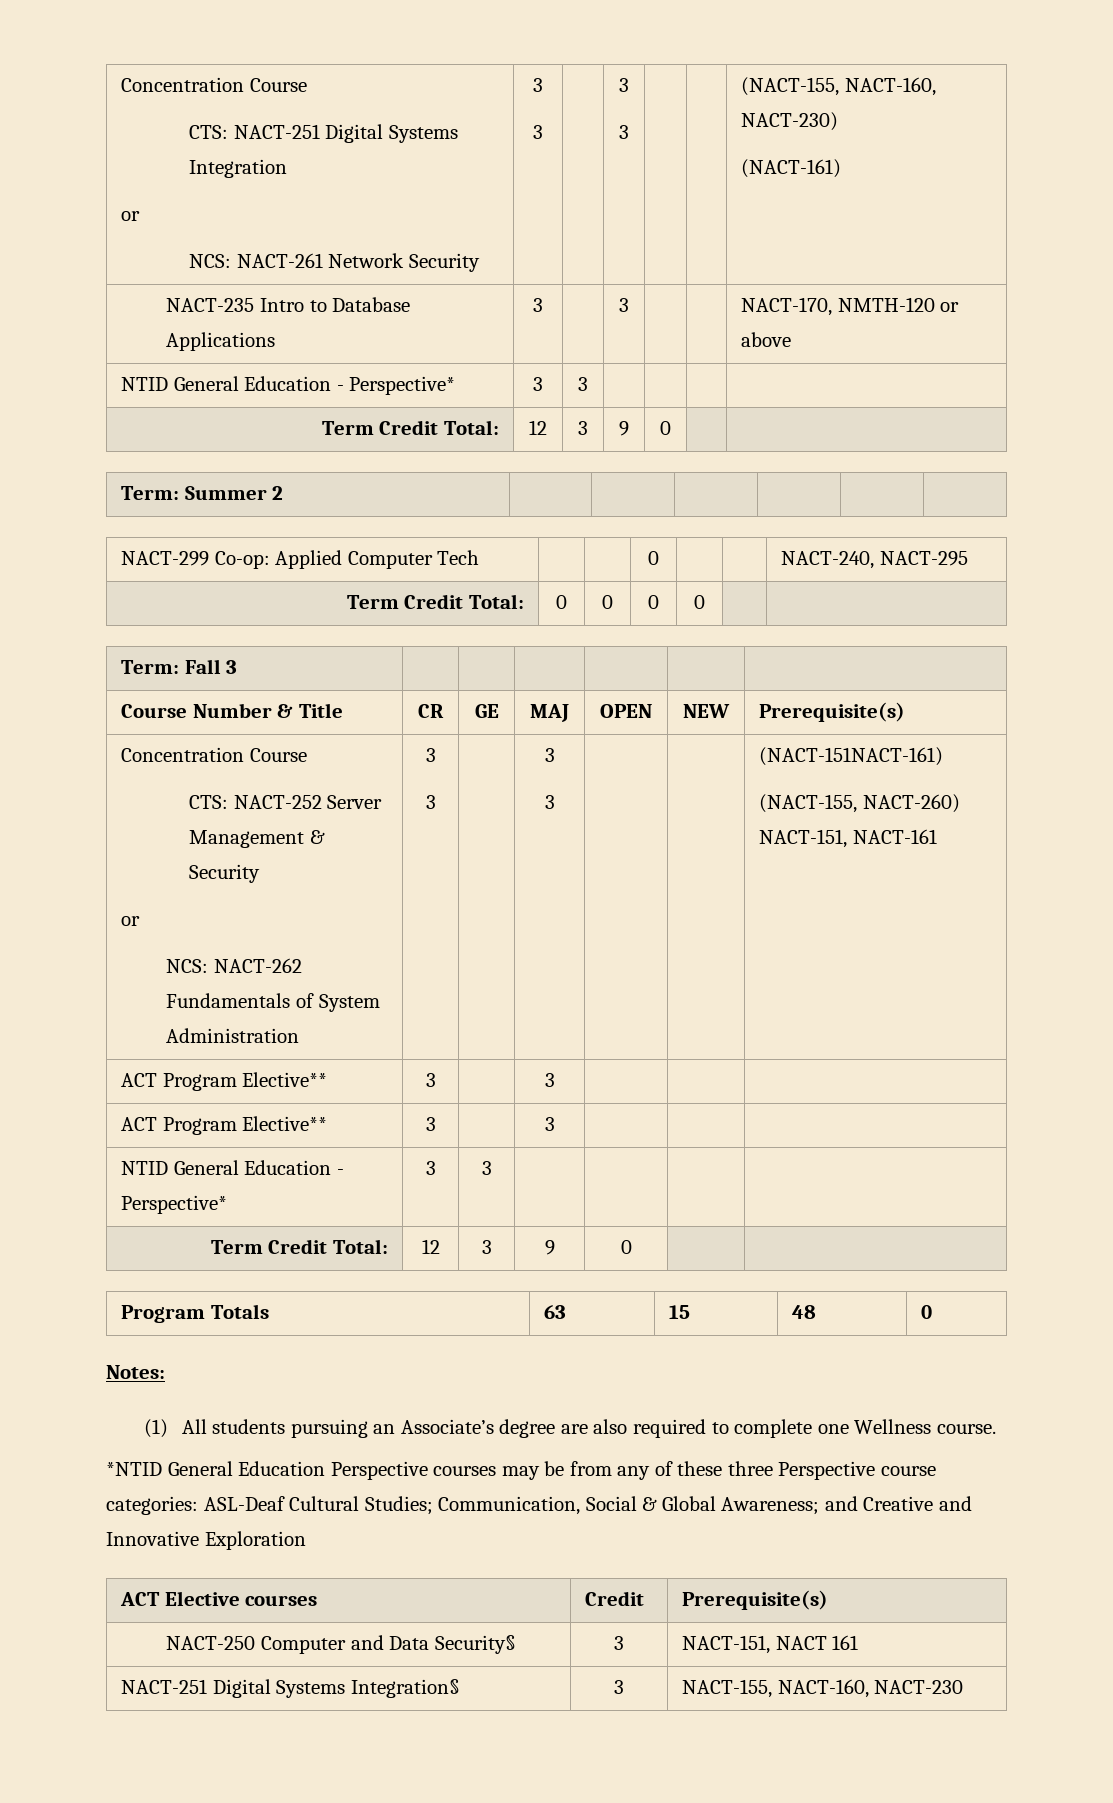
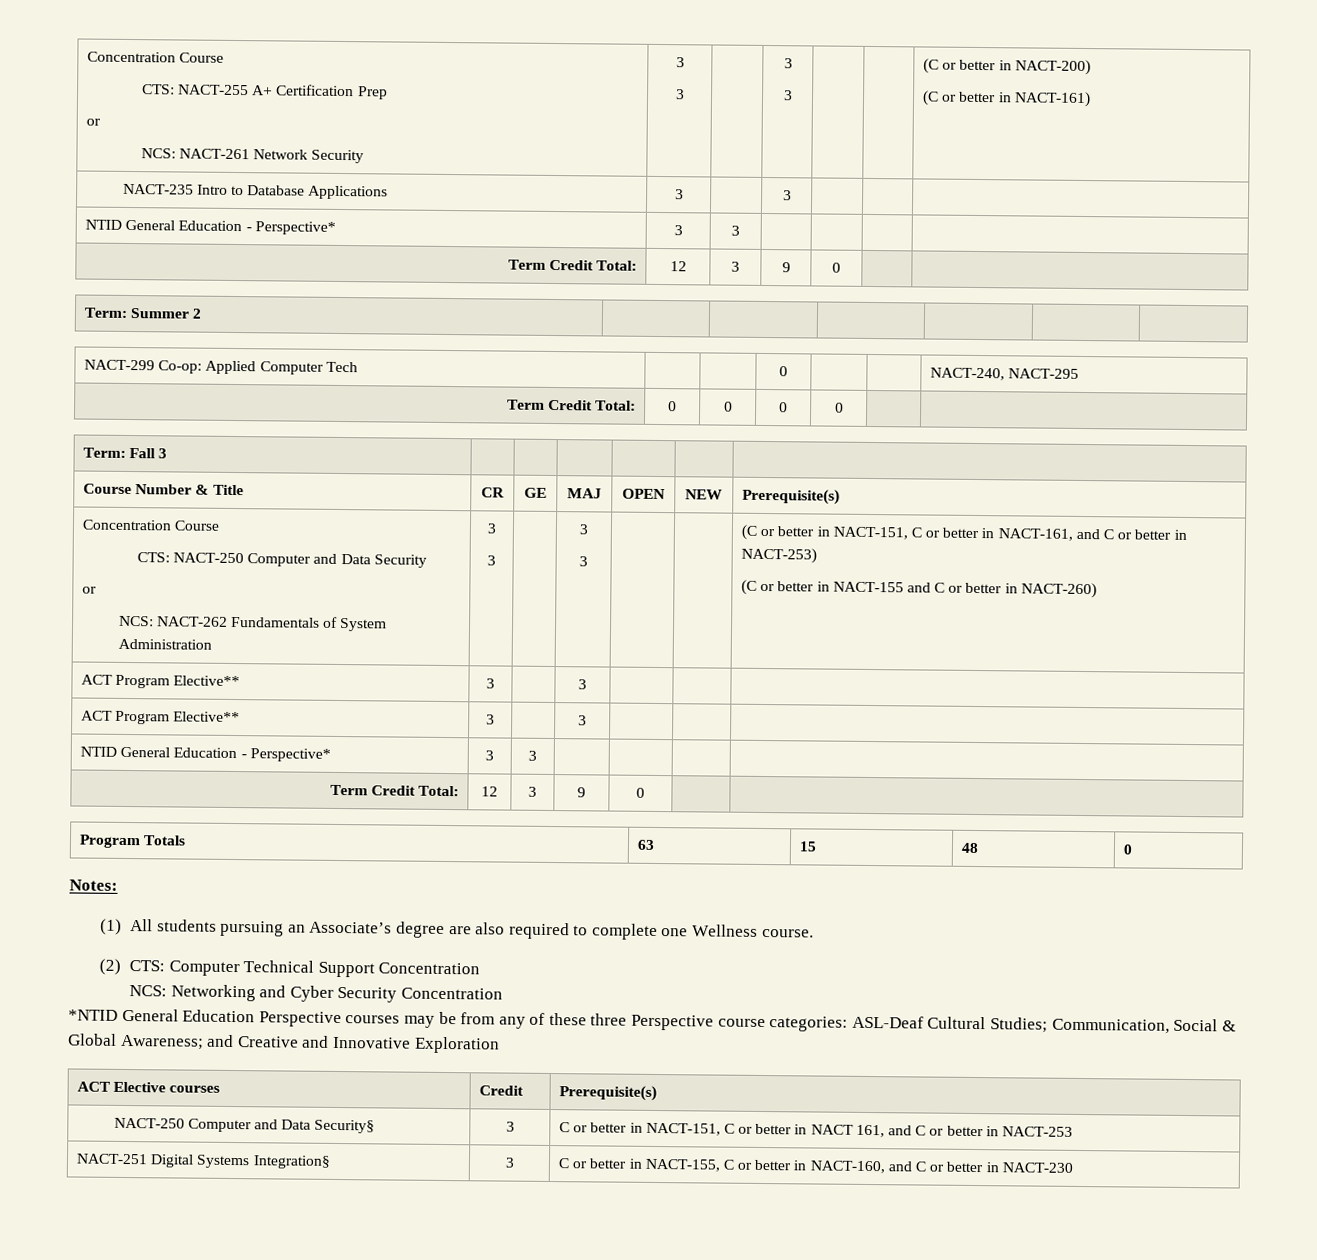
[121,77,307,92] [189,124,458,143] [189,159,288,178] Concentration Course // CTS: NACT-251 Digital Systems Integration -> [87,51,225,63] [141,84,388,100] Concentration Course // CTS: NACT-255 A+ Certification Prep
[741,77,936,96] [741,112,839,131] [741,159,842,178] (NACT-155, NACT-160, NACT-230) // (NACT-161) -> [923,58,1091,76] [922,90,1091,108] (C or better in NACT-200) // (C or better in NACT-161)
[741,297,960,316] [741,332,792,347] NACT-170, NMTH-120 or above -> (792, 195) none
[233,795,383,809] [189,830,325,848] NACT-252 Server Management & -> [173,552,371,567] NACT-250 Computer and Data
[759,747,944,766] [759,794,858,813] (NACT-151NACT-161) // (NACT-155, -> [741,524,1187,541] [741,547,818,564] [741,579,1018,595] (C or better in NACT-151, C or better in NACT-161, and C or better in NACT-253) // (C or better in NACT-155 and C or better in
[759,829,937,848] NACT-151, NACT-161 -> (1097, 590) none
(996, 1429) none -> [98,958,481,978] [129,984,503,1003] // (2) CTS: Computer Technical Support Concentration // NCS: Networking and Cyber Security Concentration
[682,1635,859,1654] NACT-151, NACT 161 -> [559,1122,1073,1138] C or better in NACT-151, C or better in NACT 161, and C or better in NACT-253
[682,1679,869,1698] NACT-155, NACT-160, -> [558,1158,999,1174] C or better in NACT-155, C or better in NACT-160, and C or better in

